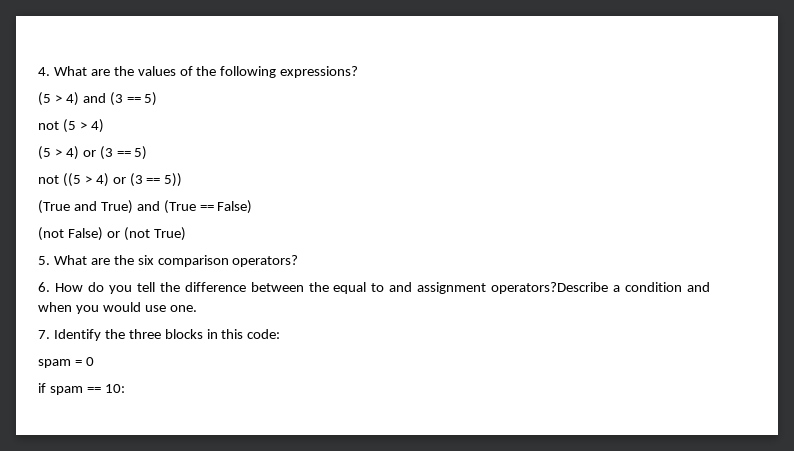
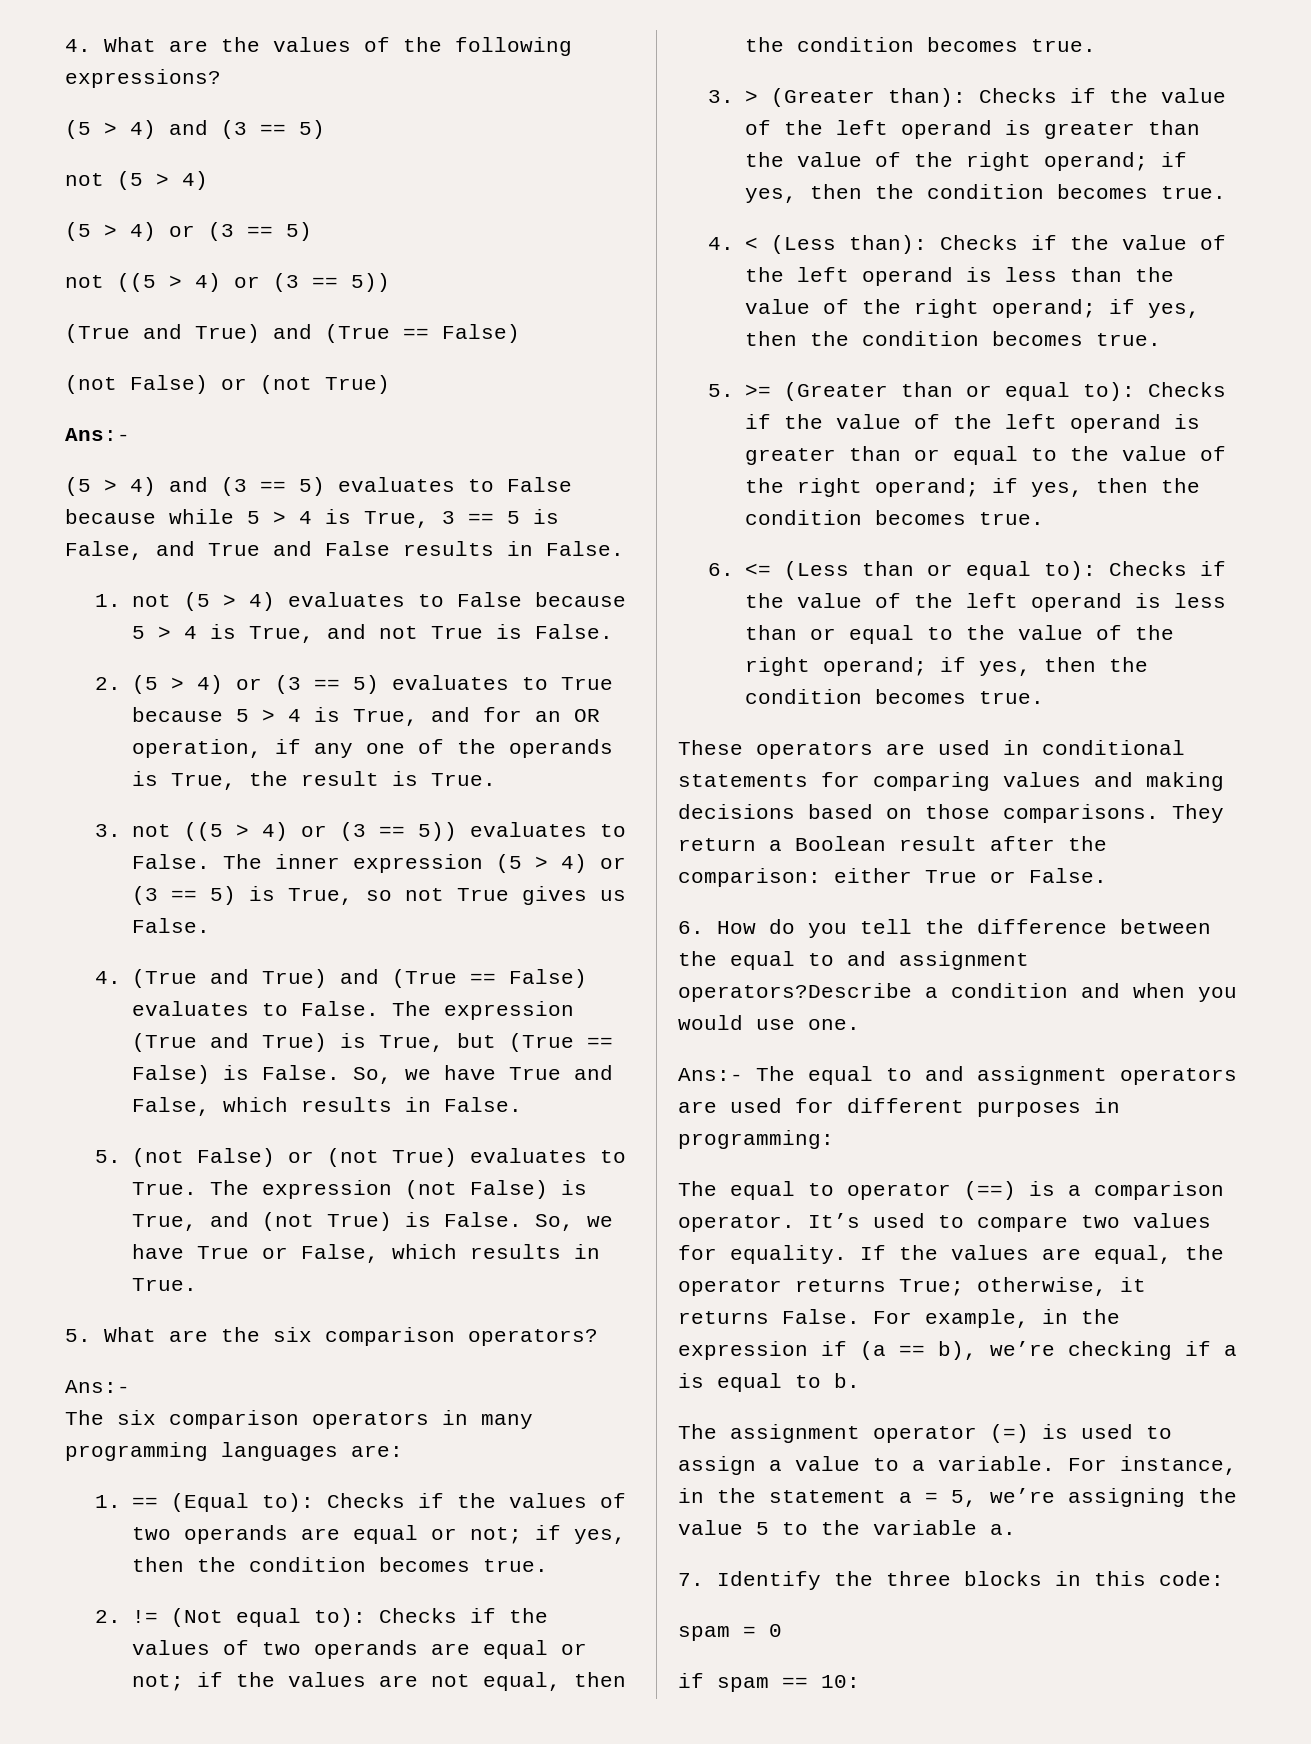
(186, 234) none -> [65,428,130,441] [65,477,572,496] [65,509,559,528] [65,541,624,560] [95,592,626,611] [131,624,613,643] [95,675,613,694] [131,707,600,726] [131,739,613,758] [131,771,496,790] [95,822,626,841] [131,854,626,873] [131,886,626,905] [131,918,210,933] [95,969,587,988] [131,1001,574,1020] [131,1033,613,1052] [131,1065,613,1084] [131,1097,522,1116] [95,1148,626,1167] [131,1180,587,1199] [131,1212,613,1231] [131,1244,600,1263] [131,1278,197,1291] // Ans:- // (5 > 4) and (3 == 5) evaluates to False because while 5 > 4 is True, 3 == 5 is False, and True and False results in False. // 1. not (5 > 4) evaluates to False because 5 > 4 is True, and not True is False. // 2. (5 > 4) or (3 == 5) evaluates to True because 5 > 4 is True, and for an OR operation, if any one of the operands is True, the result is True. // 3. not ((5 > 4) or (3 == 5)) evaluates to False. The inner expression (5 > 4) or (3 == 5) is True, so not True gives us False. // 4. (True and True) and (True == False) evaluates to False. The expression (True and True) is True, but (True == False) is False. So, we have True and False, which results in False. // 5. (not False) or (not True) evaluates to True. The expression (not False) is True, and (not True) is False. So, we have True or False, which results in True.
(299, 261) none -> [65,1380,130,1393] [65,1410,533,1429] [65,1442,403,1461] [95,1493,626,1512] [131,1525,626,1544] [131,1557,548,1572] [95,1608,548,1627] [131,1640,587,1659] [131,1672,626,1691] [744,37,1096,52] [708,88,1226,107] [744,120,1200,139] [744,152,1187,171] [744,184,1226,203] [708,235,1226,254] [744,267,1174,286] [744,299,1200,318] [744,331,1161,346] [708,382,1226,401] [744,414,1200,433] [744,446,1226,465] [744,478,1200,497] [744,510,1044,525] [708,561,1226,580] [744,593,1226,612] [744,625,1174,644] [744,657,1148,676] [744,689,1044,704] [678,740,1185,759] [678,772,1224,791] [678,804,1224,823] [678,836,1107,851] [678,868,1107,887] // Ans:- // The six comparison operators in many programming languages are: // 1. == (Equal to): Checks if the values of two operands are equal or not; if yes, then the condition becomes true. // 2. != (Not equal to): Checks if the values of two operands are equal or not; if the values are not equal, then the condition becomes true. // 3. > (Greater than): Checks if the value of the left operand is greater than the value of the right operand; if yes, then the condition becomes true. // 4. < (Less than): Checks if the value of the left operand is less than the value of the right operand; if yes, then the condition becomes true. // 5. >= (Greater than or equal to): Checks if the value of the left operand is greater than or equal to the value of the right operand; if yes, then the condition becomes true. // 6. <= (Less than or equal to): Checks if the value of the left operand is less than or equal to the value of the right operand; if yes, then the condition becomes true. // These operators are used in conditional statements for comparing values and making decisions based on those comparisons. They return a Boolean result after the comparison: either True or False.
(197, 308) none -> [678,1066,1237,1085] [678,1098,1120,1117] [678,1130,834,1149] [678,1181,1224,1200] [678,1213,1211,1232] [678,1245,1224,1264] [678,1277,1146,1296] [678,1309,1120,1328] [678,1341,1237,1360] [678,1373,860,1392] [678,1424,1172,1443] [678,1456,1237,1475] [678,1488,1237,1507] [678,1520,1016,1535] // Ans:- The equal to and assignment operators are used for different purposes in programming: // The equal to operator (==) is a comparison operator. It’s used to compare two values for equality. If the values are equal, the operator returns True; otherwise, it returns False. For example, in the expression if (a == b), we’re checking if a is equal to b. // The assignment operator (=) is used to assign a value to a variable. For instance, in the statement a = 5, we’re assigning the value 5 to the variable a.

